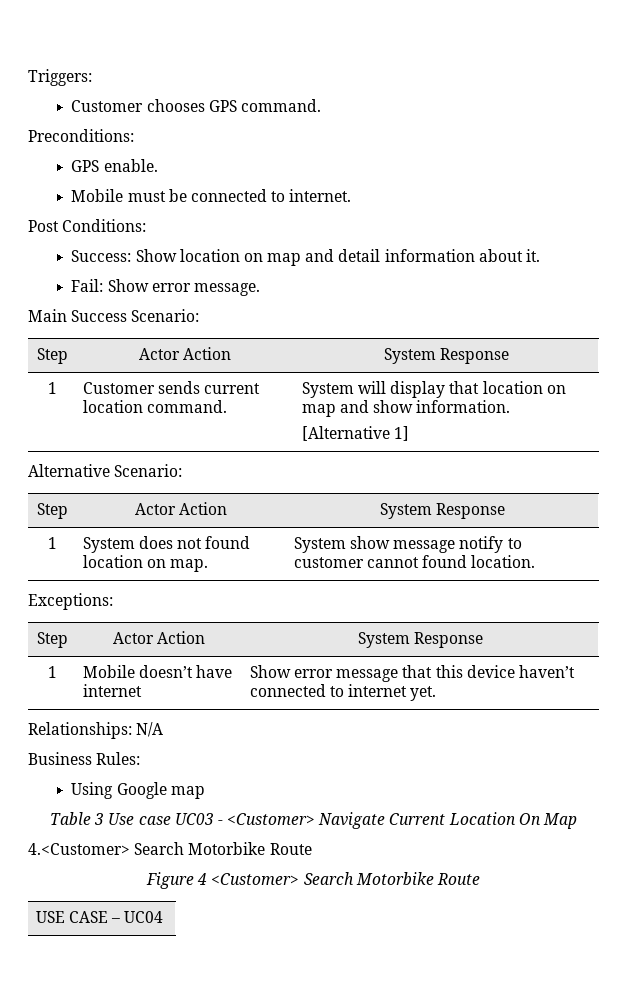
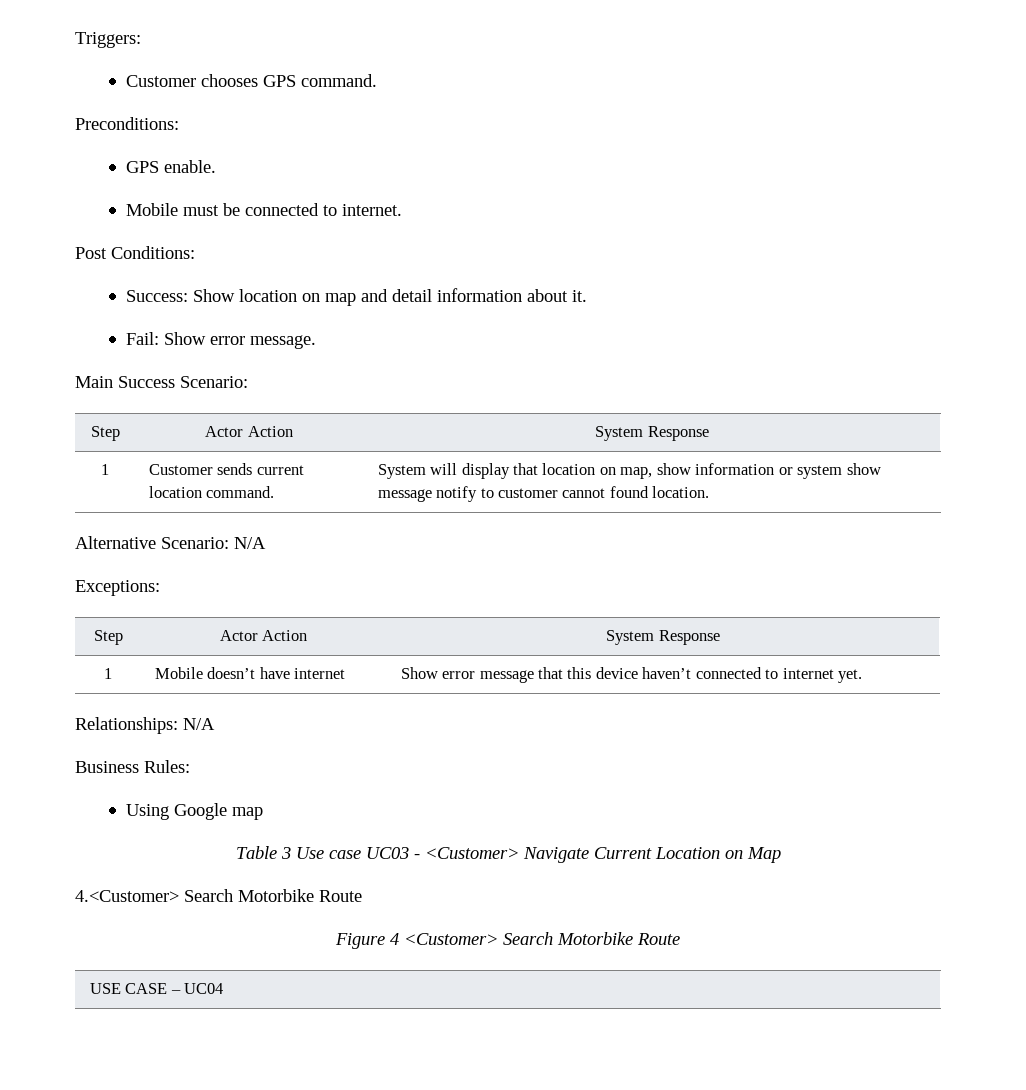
[301,400,511,417] [301,426,410,441] [28,464,183,477] [36,503,68,519] [134,502,228,515] [379,503,506,519] [47,537,57,549] [82,536,251,553] [82,555,209,572] [293,537,346,553] map and show information. // [Alternative 1] // Alternative Scenario: // Step | Actor Action | System Response // 1 | System does not found location on map. | System -> [620,463,843,479] map, show information or system
(536, 561) none -> [75,536,266,549] // Alternative Scenario: N/A
[518,813,541,825] On -> [724,850,743,859] on

